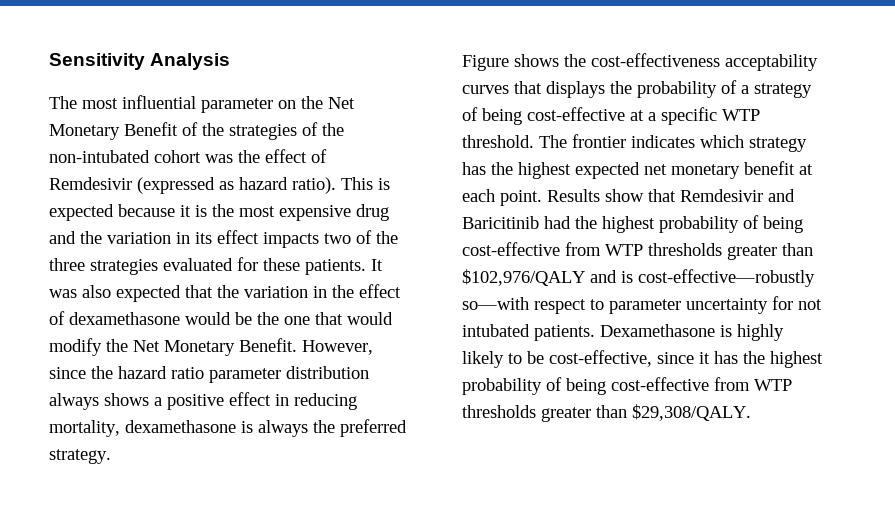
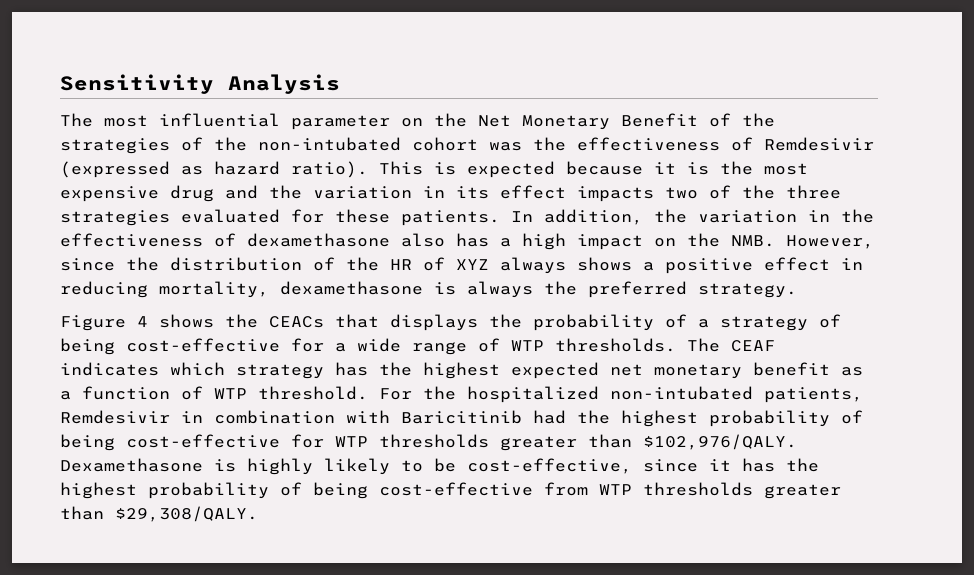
[265,149,307,163] effect -> [577,137,720,151] effectiveness
[371,259,383,271] [49,285,213,302] It was also expected that -> [511,209,643,225] In addition,
[359,284,401,298] effect -> [60,233,203,247] effectiveness
[185,312,393,325] [49,338,373,356] [49,366,369,383] would be the one that would modify the Net Monetary Benefit. However, since the hazard ratio parameter distribution -> [401,233,874,250] [60,257,489,271] also has a high impact on the NMB. However, since the distribution of the HR of XYZ
(509, 63) none -> [137,316,148,327] 4
[591,53,818,71] [462,85,509,94] cost-effectiveness acceptability curves -> [269,316,324,328] CEACs
[630,107,760,125] [462,134,626,148] at a specific WTP threshold. The frontier -> [291,338,775,355] for a wide range of WTP thresholds. The CEAF
[799,164,813,175] [462,189,795,206] at each point. Results show that Remdesivir and -> [841,367,863,376] [60,386,863,403] [60,410,390,424] as a function of WTP threshold. For the hospitalized non-intubated patients, Remdesivir in combination with
[565,242,813,260] [462,269,815,287] [462,296,822,314] [462,324,595,341] from WTP thresholds greater than $102,976/QALY and is cost-effective—robustly so—with respect to parameter uncertainty for not intubated patients. -> [291,434,797,451] for WTP thresholds greater than $102,976/QALY.

